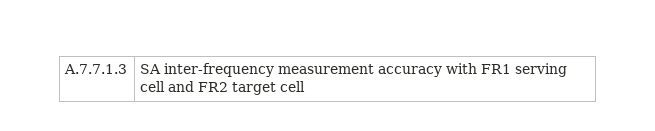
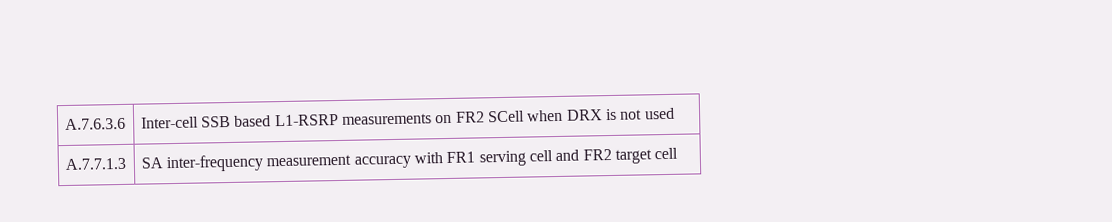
(64, 69) none -> [64,117,126,131] [140,107,675,129] A.7.6.3.6 | Inter-cell SSB based L1-RSRP measurements on FR2 SCell when DRX is not used //

